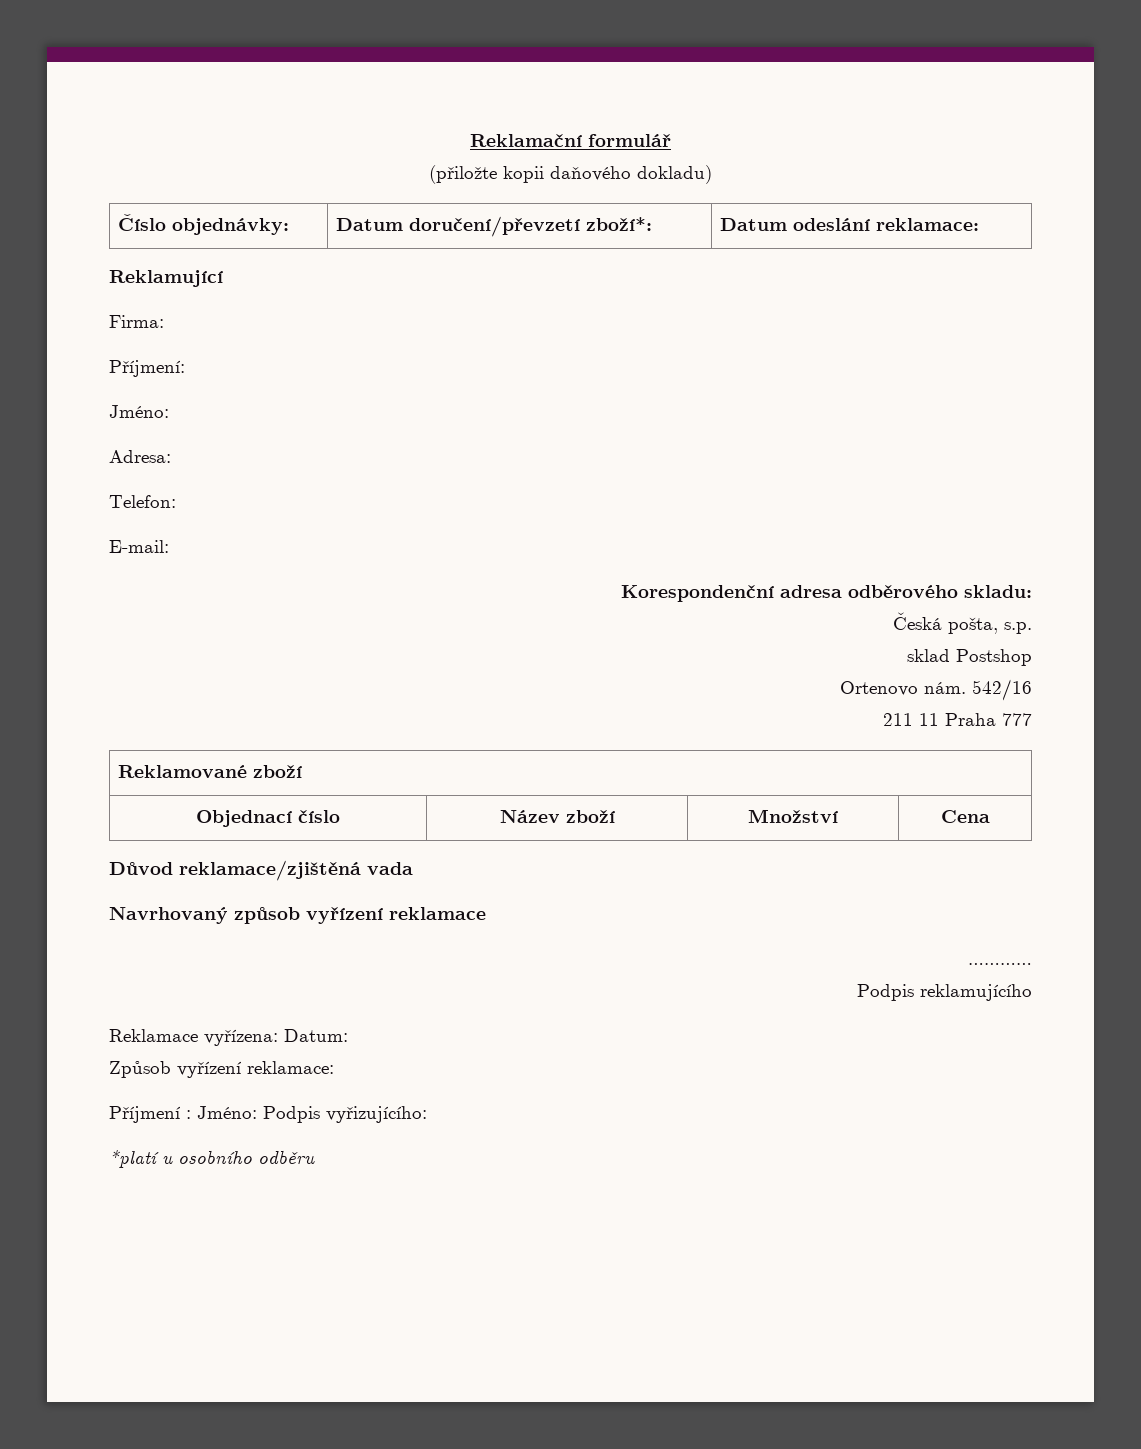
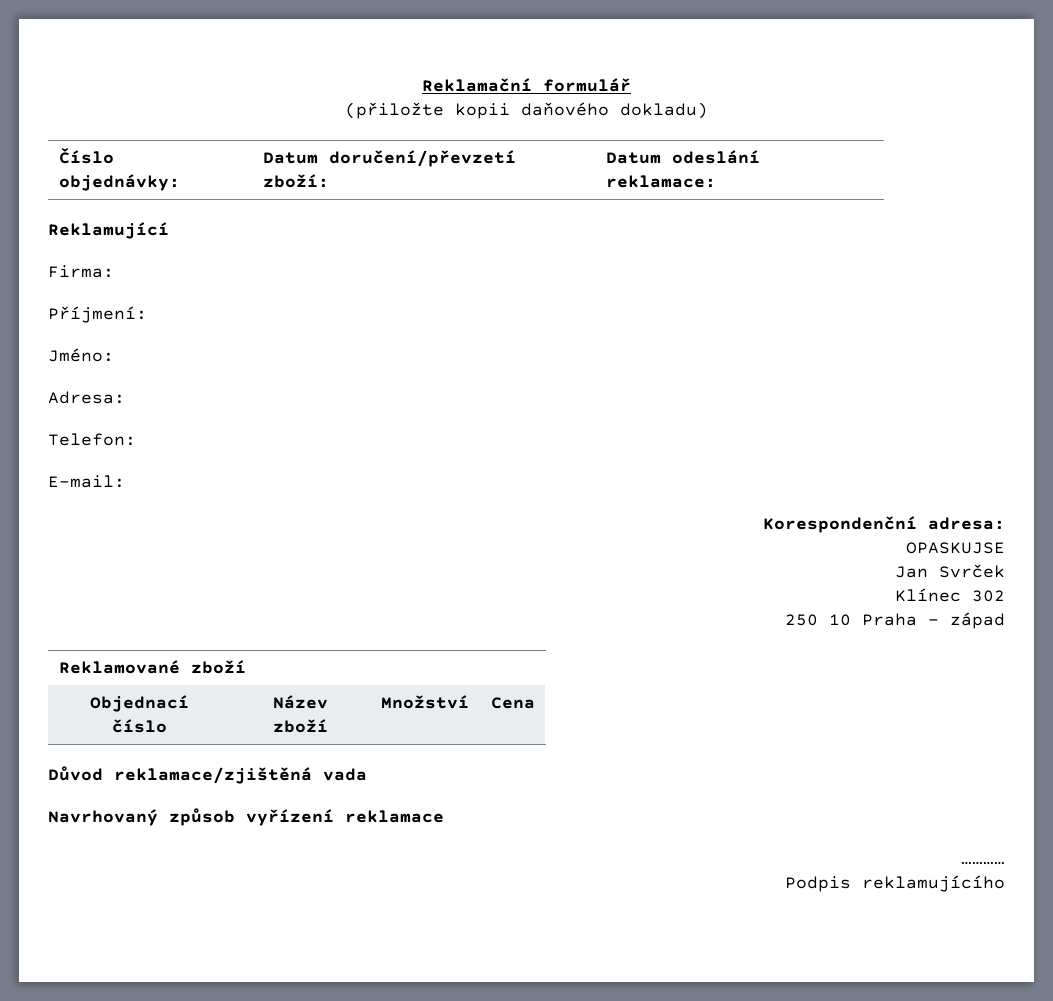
[586,217,653,231] zboží*: -> [262,174,329,188] zboží:
[780,585,1032,598] [893,612,1032,634] [907,649,1032,666] [840,679,1032,701] [883,713,1032,726] adresa odběrového skladu: // Česká pošta, s.p. // sklad Postshop // Ortenovo nám. 542/16 // 211 11 Praha 777 -> [928,517,1005,530] [906,542,1005,554] [895,564,1005,578] [895,588,1005,602] [785,612,1005,629] adresa: // OPASKUJSE // Jan Svrček // Klínec 302 // 250 10 Praha - západ
[109,1029,348,1046] [109,1061,334,1078] [109,1106,427,1123] [109,1150,315,1168] // Reklamace vyřízena: Datum: // Způsob vyřízení reklamace: // Příjmení : Jméno: Podpis vyřizujícího: // *platí u osobního odběru -> (1005, 883) none

